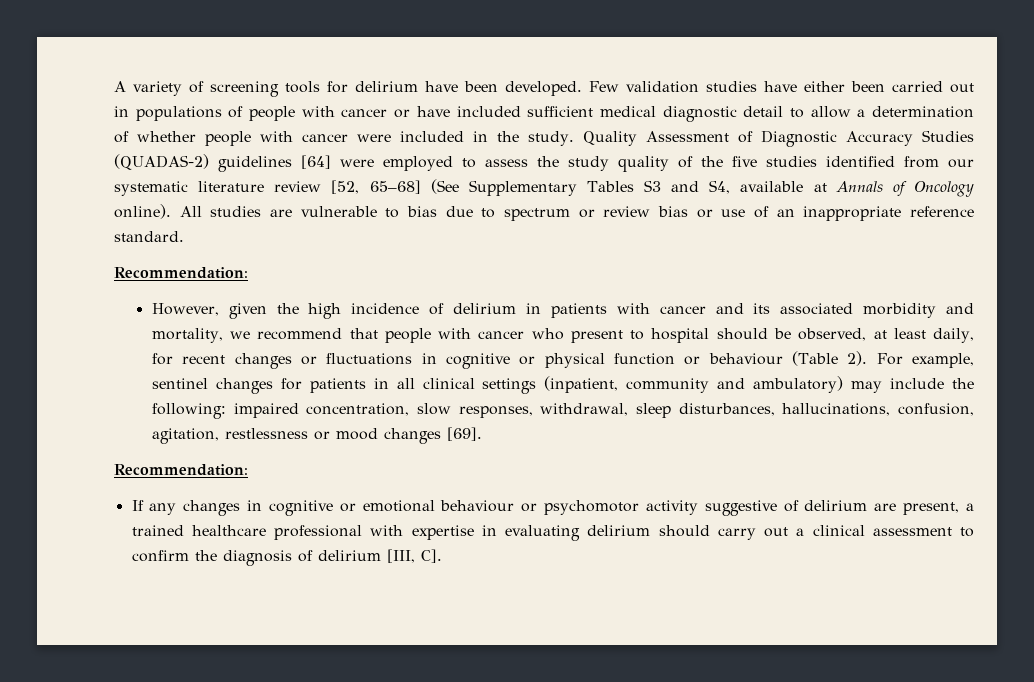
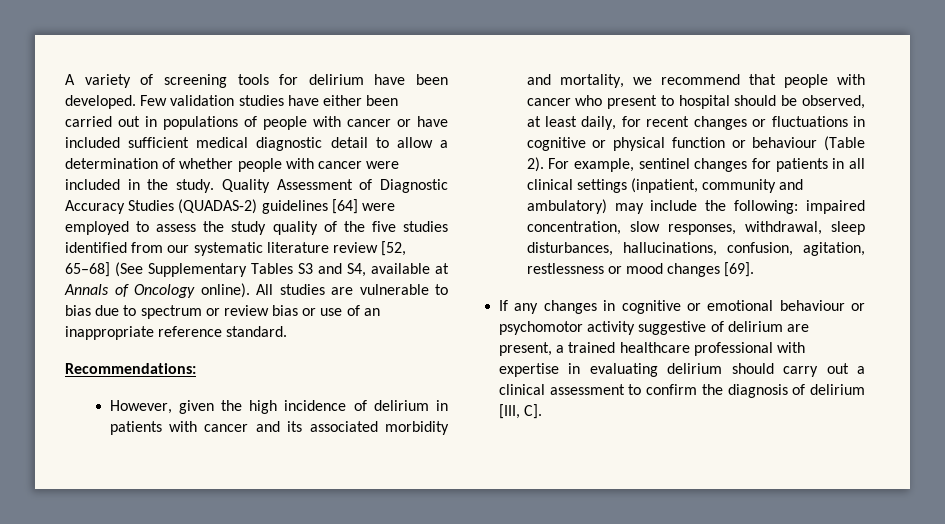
[114,267,248,279] Recommendation: -> [65,363,196,374] Recommendations:
[114,464,248,476] // Recommendation: -> (755, 269) none

